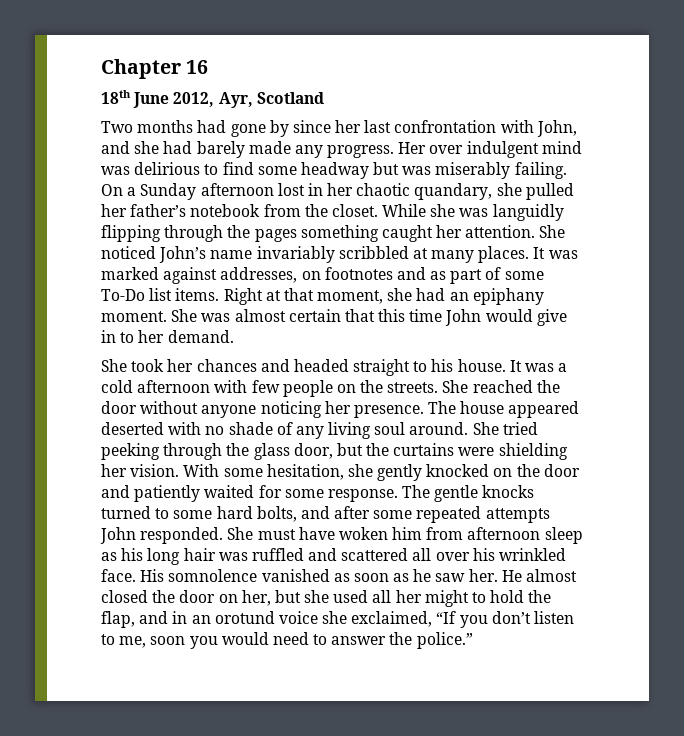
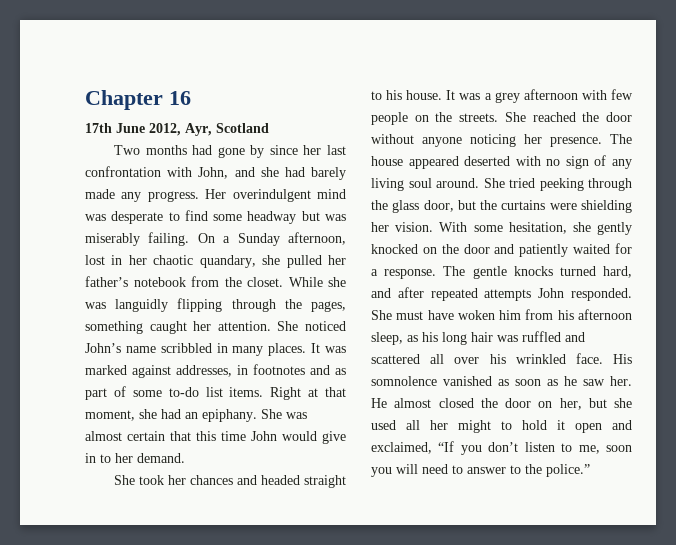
[101,90,131,104] 18th -> [85,123,112,133] 17th
[429,141,539,158] over indulgent -> [232,189,311,202] overindulgent
[134,162,201,175] delirious -> [111,211,164,224] desperate
[200,183,274,196] afternoon -> [288,232,346,245] afternoon,
[254,229,297,242] pages -> [311,301,346,312] pages,
[256,246,428,263] invariably scribbled at -> [160,343,228,353] scribbled in
[301,271,321,280] on -> [237,365,248,375] in
[101,289,145,301] To-Do -> [168,387,199,397] to-do
[472,288,544,305] [101,311,167,322] epiphany moment. -> [202,409,257,422] epiphany.
[101,380,133,393] cold -> [494,92,520,103] grey
[228,422,273,435] shade -> [565,156,589,169] sign
[284,489,324,498] some -> [371,269,378,276] a
[155,506,297,522] to some hard bolts, -> [603,266,632,278] hard,
[373,510,413,519] some -> (424, 292) none
[467,527,583,544] afternoon sleep -> [557,309,632,320] [371,332,403,345] his afternoon sleep,
[528,590,552,603] [101,611,348,628] the flap, and in an orotund voice she -> [557,420,632,433] it open and
[221,632,269,645] would -> [396,464,418,474] will
(387, 640) none -> [510,465,521,474] to

